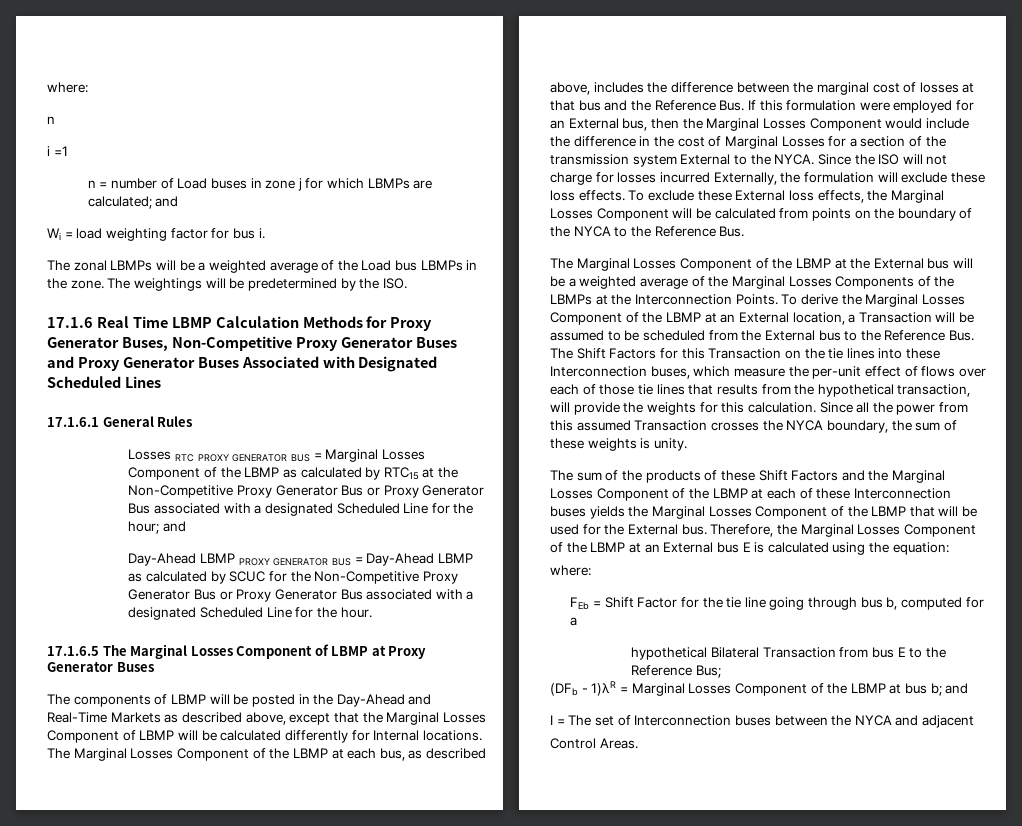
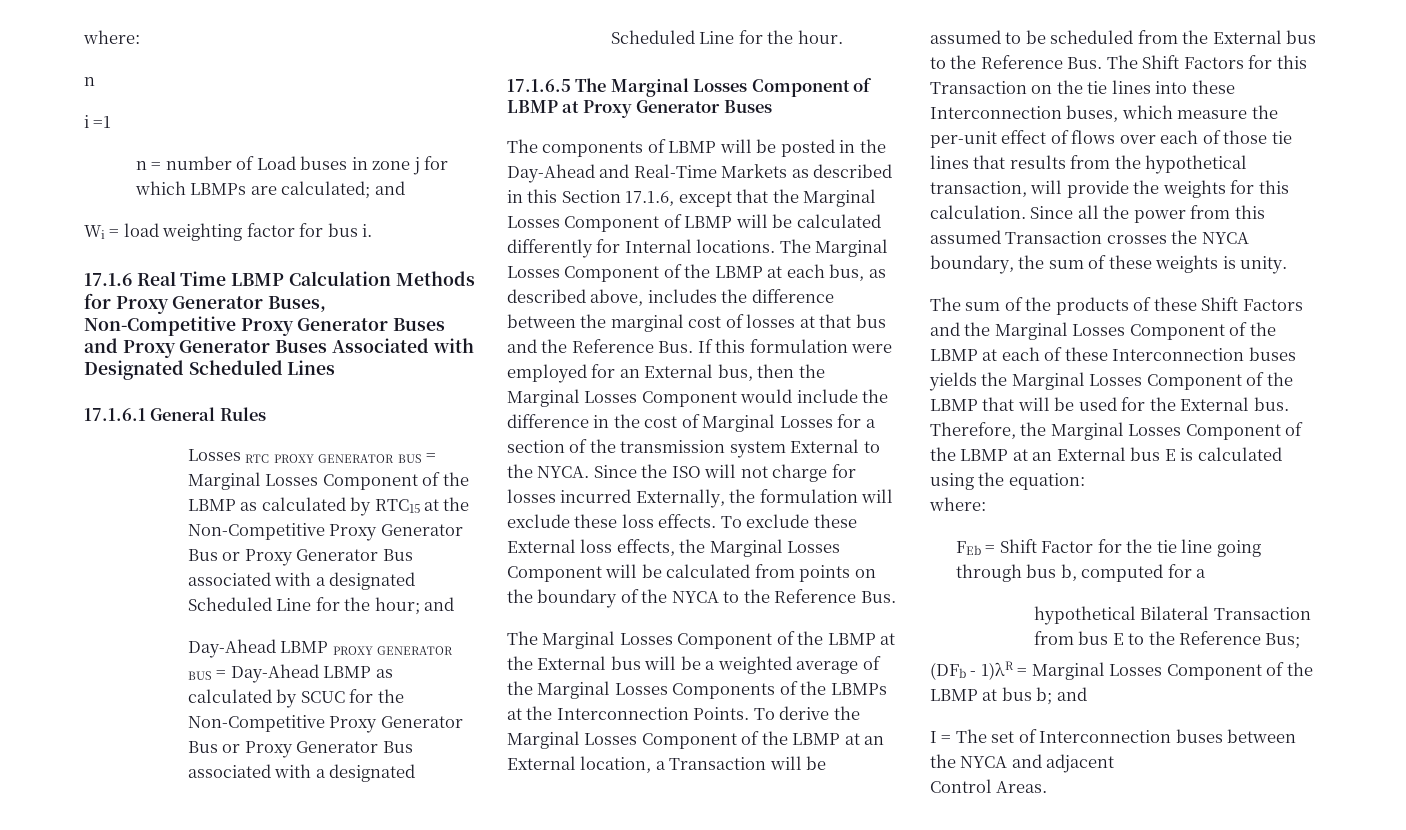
[47,260,478,273] [47,278,407,291] // The zonal LBMPs will be a weighted average of the Load bus LBMPs in the zone. The weightings will be predetermined by the ISO. -> (373, 230) none
[245,712,286,725] above, -> [507,189,675,206] in this Section 17.1.6,

